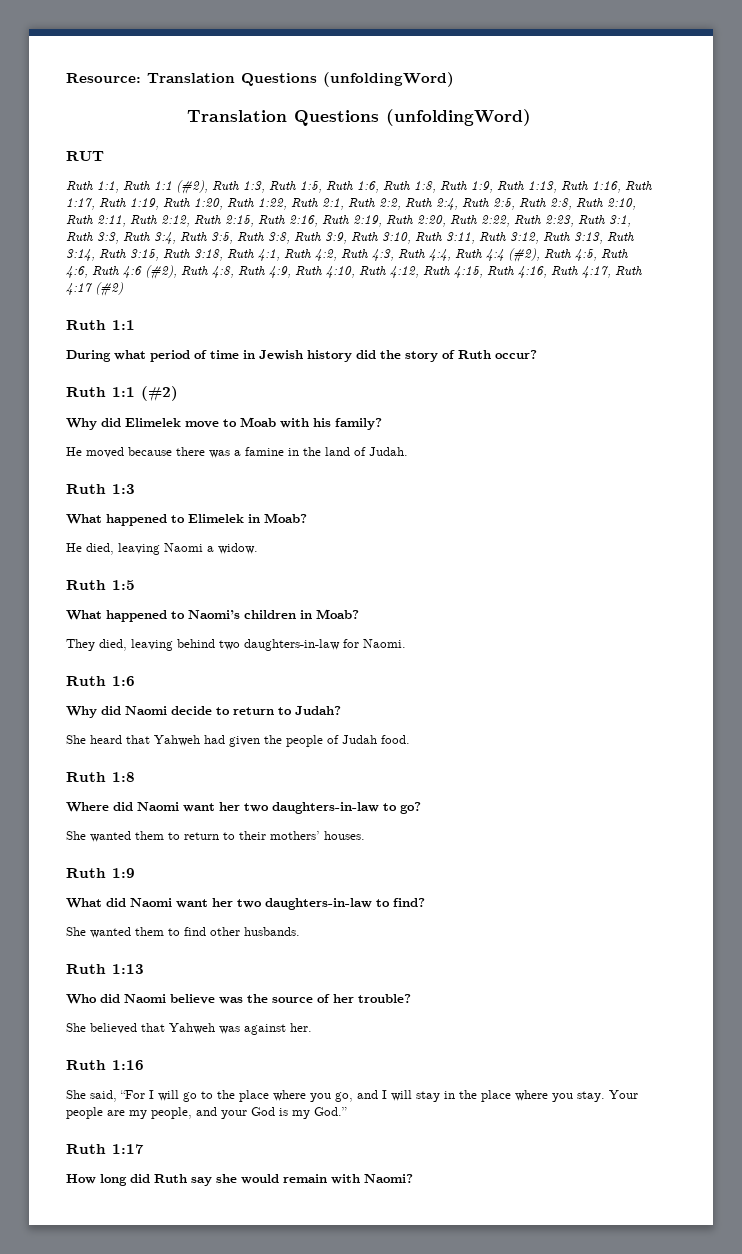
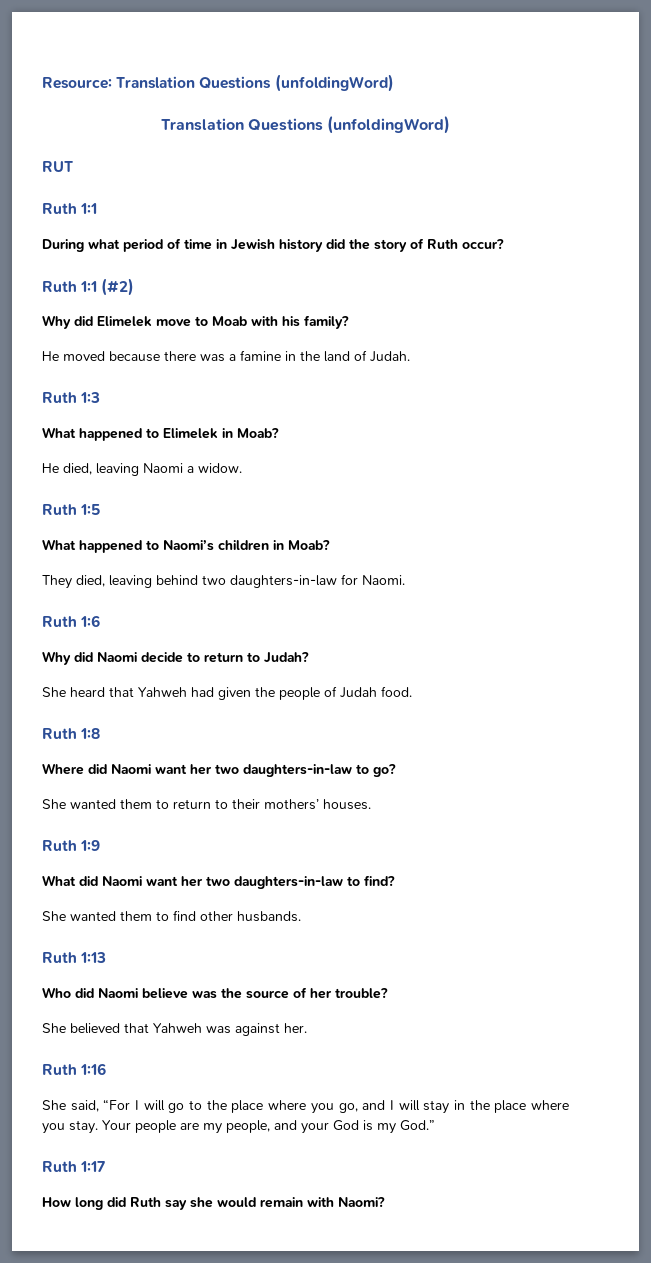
[66,180,652,194] [66,198,636,210] [66,215,631,227] [66,232,634,244] [66,248,628,262] [66,265,642,279] [66,282,123,296] // Ruth 1:1, Ruth 1:1 (#2), Ruth 1:3, Ruth 1:5, Ruth 1:6, Ruth 1:8, Ruth 1:9, Ruth 1:13, Ruth 1:16, Ruth 1:17, Ruth 1:19, Ruth 1:20, Ruth 1:22, Ruth 2:1, Ruth 2:2, Ruth 2:4, Ruth 2:5, Ruth 2:8, Ruth 2:10, Ruth 2:11, Ruth 2:12, Ruth 2:15, Ruth 2:16, Ruth 2:19, Ruth 2:20, Ruth 2:22, Ruth 2:23, Ruth 3:1, Ruth 3:3, Ruth 3:4, Ruth 3:5, Ruth 3:8, Ruth 3:9, Ruth 3:10, Ruth 3:11, Ruth 3:12, Ruth 3:13, Ruth 3:14, Ruth 3:15, Ruth 3:18, Ruth 4:1, Ruth 4:2, Ruth 4:3, Ruth 4:4, Ruth 4:4 (#2), Ruth 4:5, Ruth 4:6, Ruth 4:6 (#2), Ruth 4:8, Ruth 4:9, Ruth 4:10, Ruth 4:12, Ruth 4:15, Ruth 4:16, Ruth 4:17, Ruth 4:17 (#2) -> (73, 166) none

